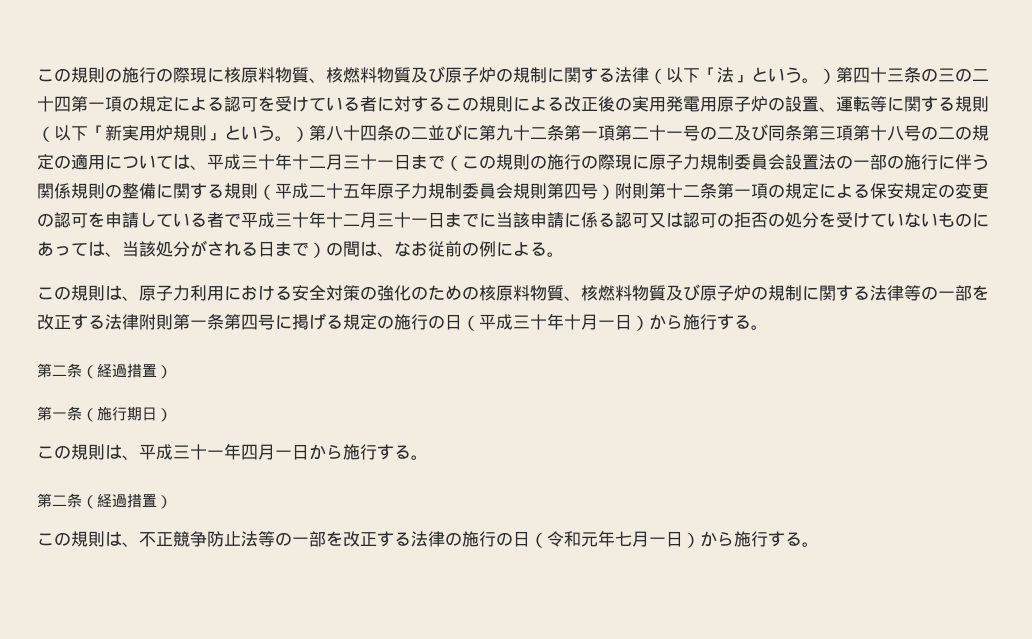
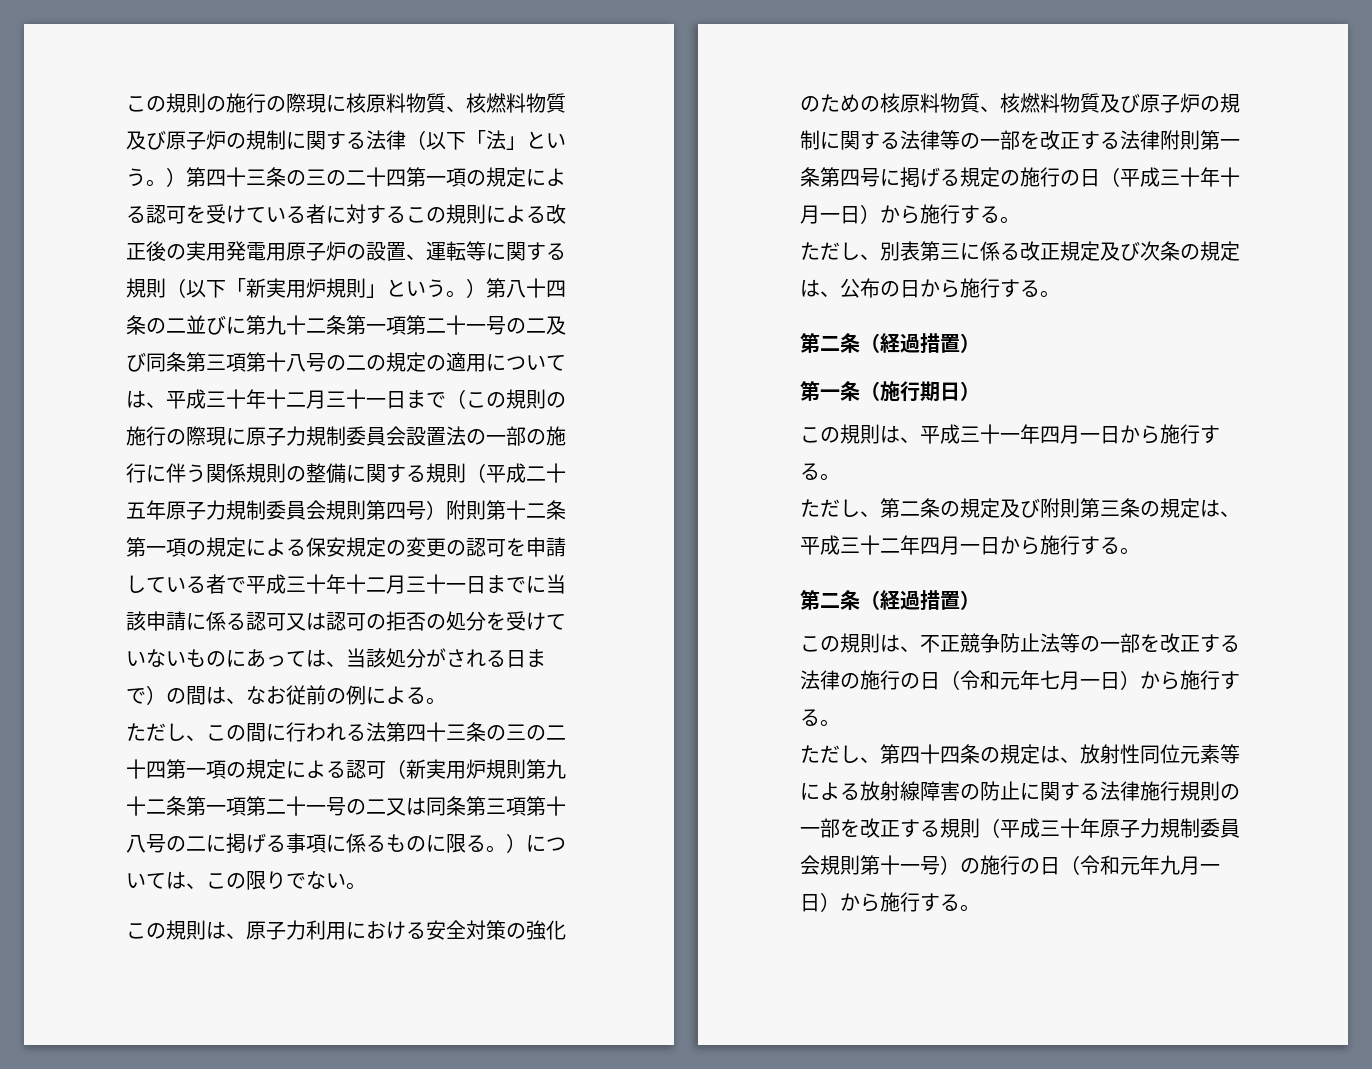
(564, 254) none -> [126,722,566,742] [126,759,566,779] [126,796,566,816] [126,833,566,854] [126,870,366,890] // ただし、この間に行われる法第四十三条の三の二十四第一項の規定による認可（新実用炉規則第九十二条第一項第二十一号の二又は同条第三項第十八号の二に掲げる事項に係るものに限る。）については、この限りでない。
(768, 327) none -> [800,241,1240,261] [800,278,1060,298] // ただし、別表第三に係る改正規定及び次条の規定は、公布の日から施行する。
(428, 457) none -> [800,498,1240,518] [800,535,1140,555] // ただし、第二条の規定及び附則第三条の規定は、平成三十二年四月一日から施行する。
(819, 544) none -> [800,744,1240,764] [800,781,1240,801] [800,818,1240,838] [800,855,1220,875] [800,892,980,912] // ただし、第四十四条の規定は、放射性同位元素等による放射線障害の防止に関する法律施行規則の一部を改正する規則（平成三十年原子力規制委員会規則第十一号）の施行の日（令和元年九月一日）から施行する。

